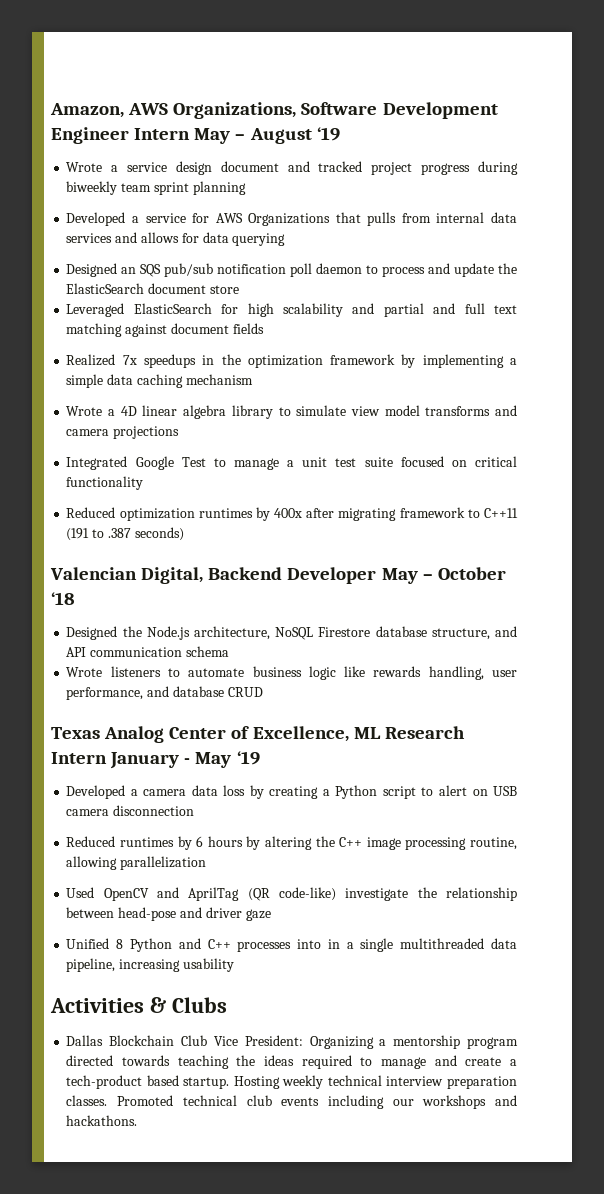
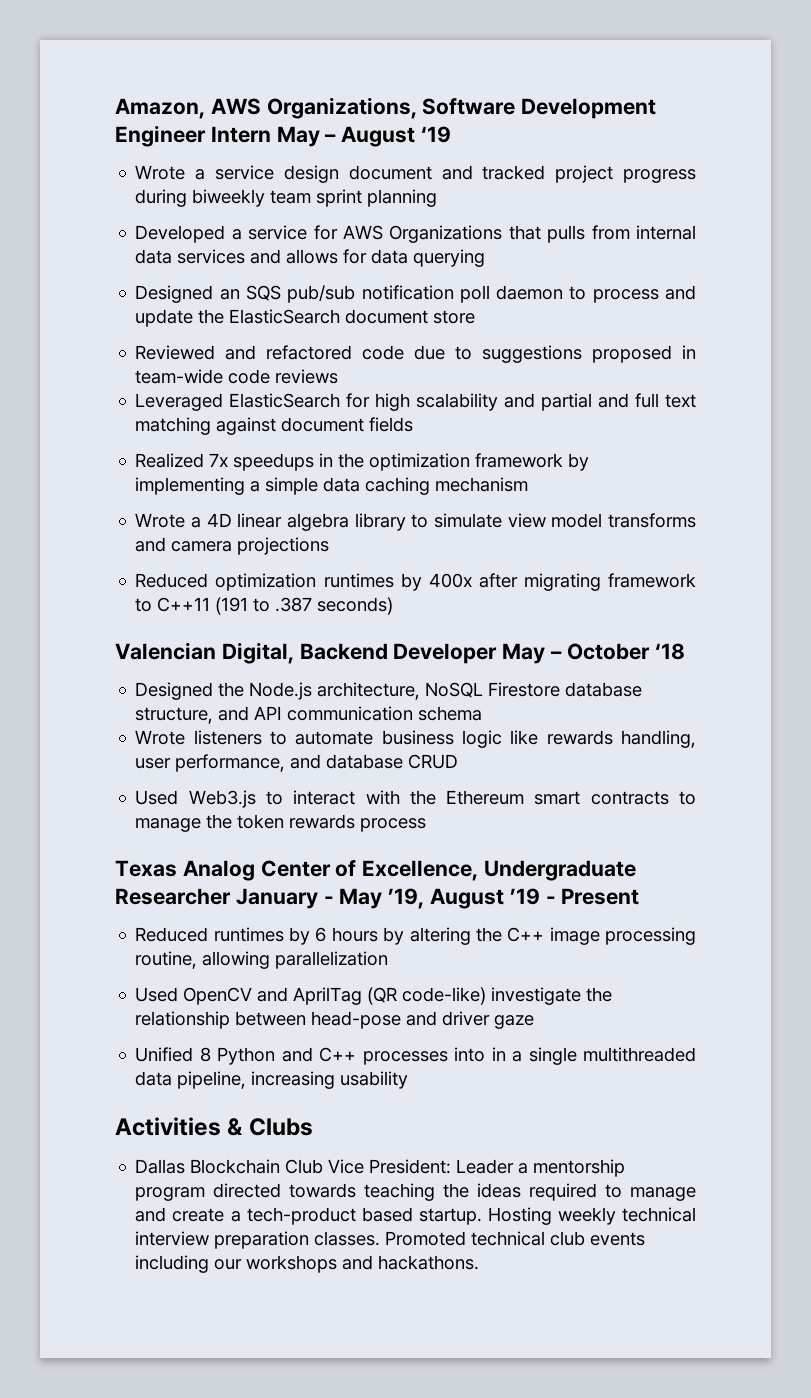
(239, 289) none -> [135,345,696,363] [135,369,339,384] // Reviewed and refactored code due to suggestions proposed in team-wide code reviews
[66,456,517,470] [66,476,144,490] // Integrated Google Test to manage a unit test suite focused on critical functionality -> (330, 546) none
(263, 692) none -> [135,790,696,808] [135,814,427,832] // Used Web3.js to interact with the Ethereum smart contracts to manage the token rewards process
[353,726,465,739] [51,752,107,764] ML Research Intern -> [484,860,637,881] [115,888,231,905] Undergraduate Researcher
[236,751,260,765] [66,785,517,799] [66,805,195,816] ‘19 // Developed a camera data loss by creating a Python script to alert on USB camera disconnection -> [388,888,640,909] ’19, August ’19 - Present
[309,1036,374,1049] Organizing -> [456,1159,515,1174] Leader

